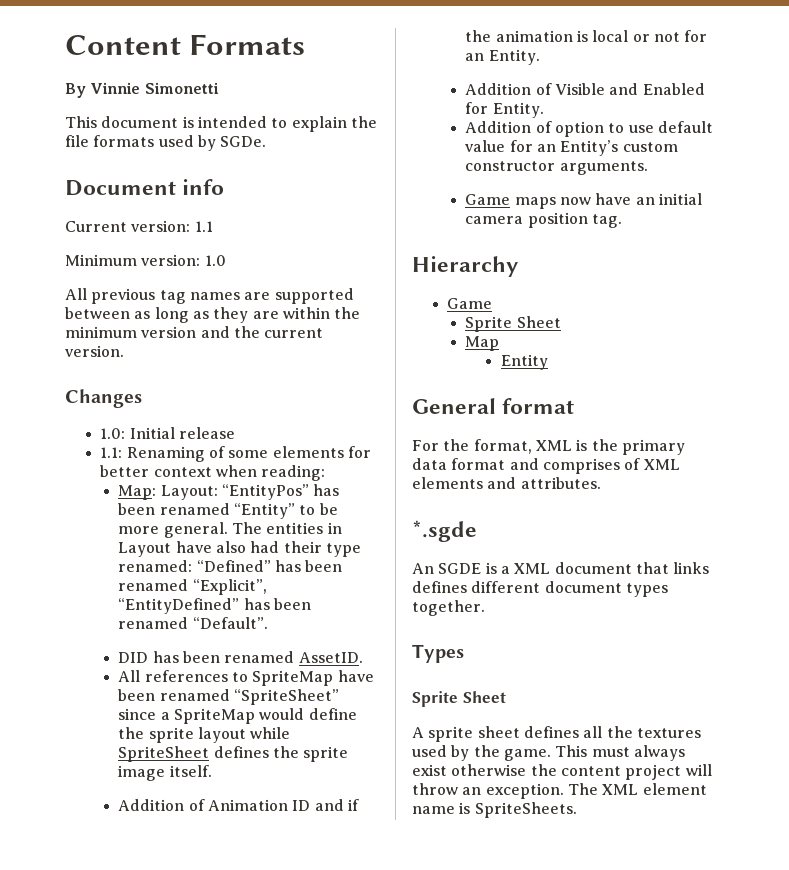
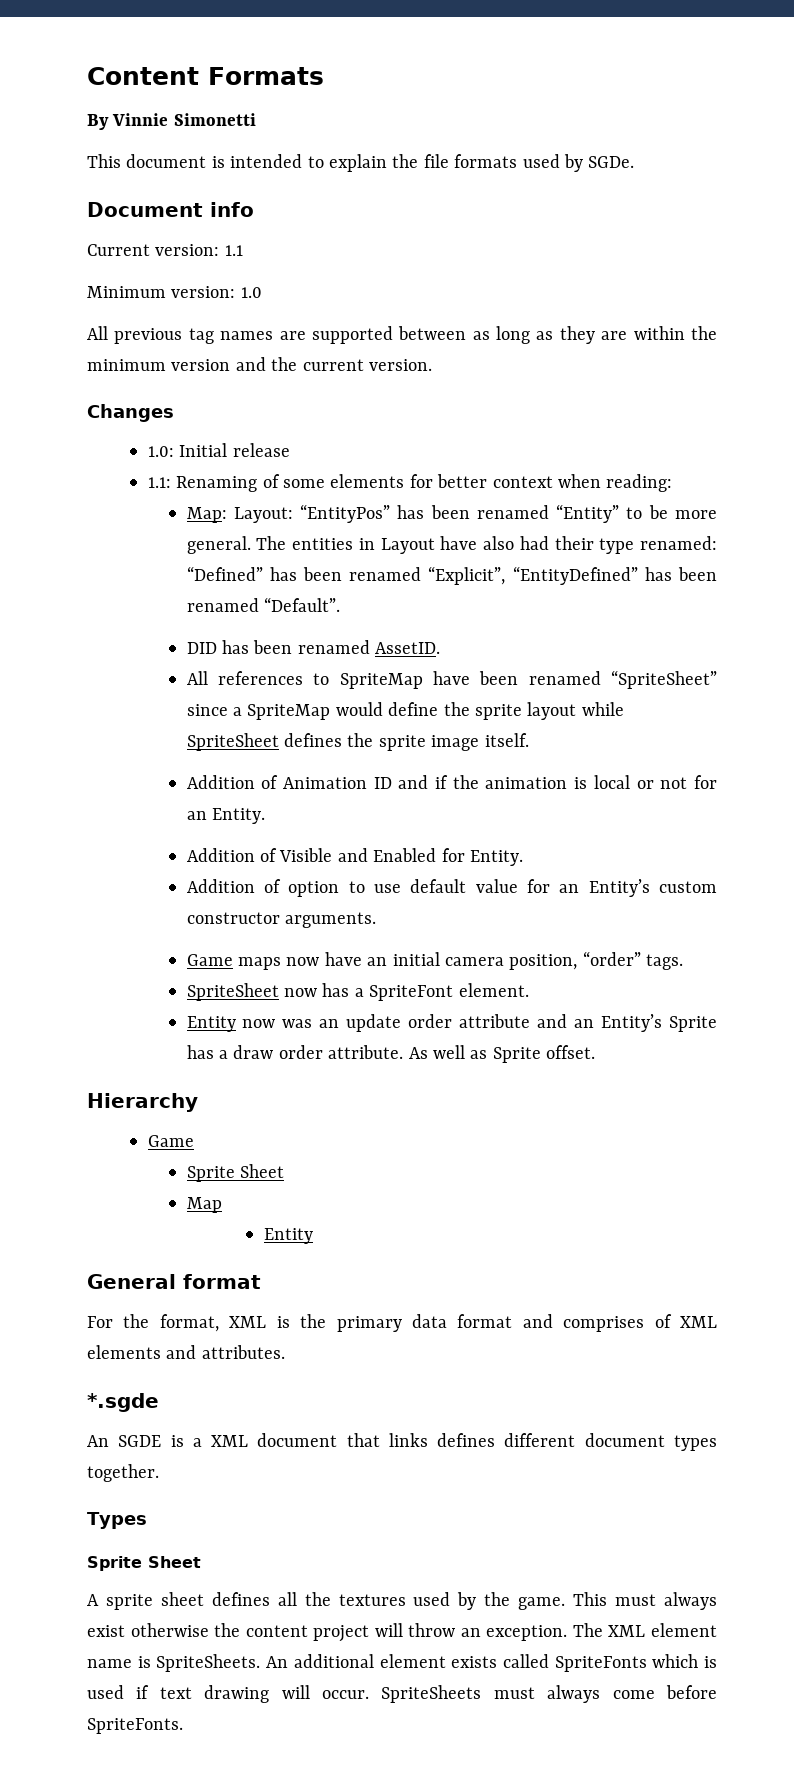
[527,212,622,228] position tag. -> [509,951,684,970] [186,983,529,1001] [186,1014,717,1032] [186,1045,596,1063] position, “order” tags. // SpriteSheet now has a SpriteFont element. // Entity now was an update order attribute and an Entity’s Sprite has a draw order attribute. As well as Sprite offset.
(577, 810) none -> [266,1654,717,1672] [87,1685,717,1703] [87,1718,183,1734] An additional element exists called SpriteFonts which is used if text drawing will occur. SpriteSheets must always come before SpriteFonts.

